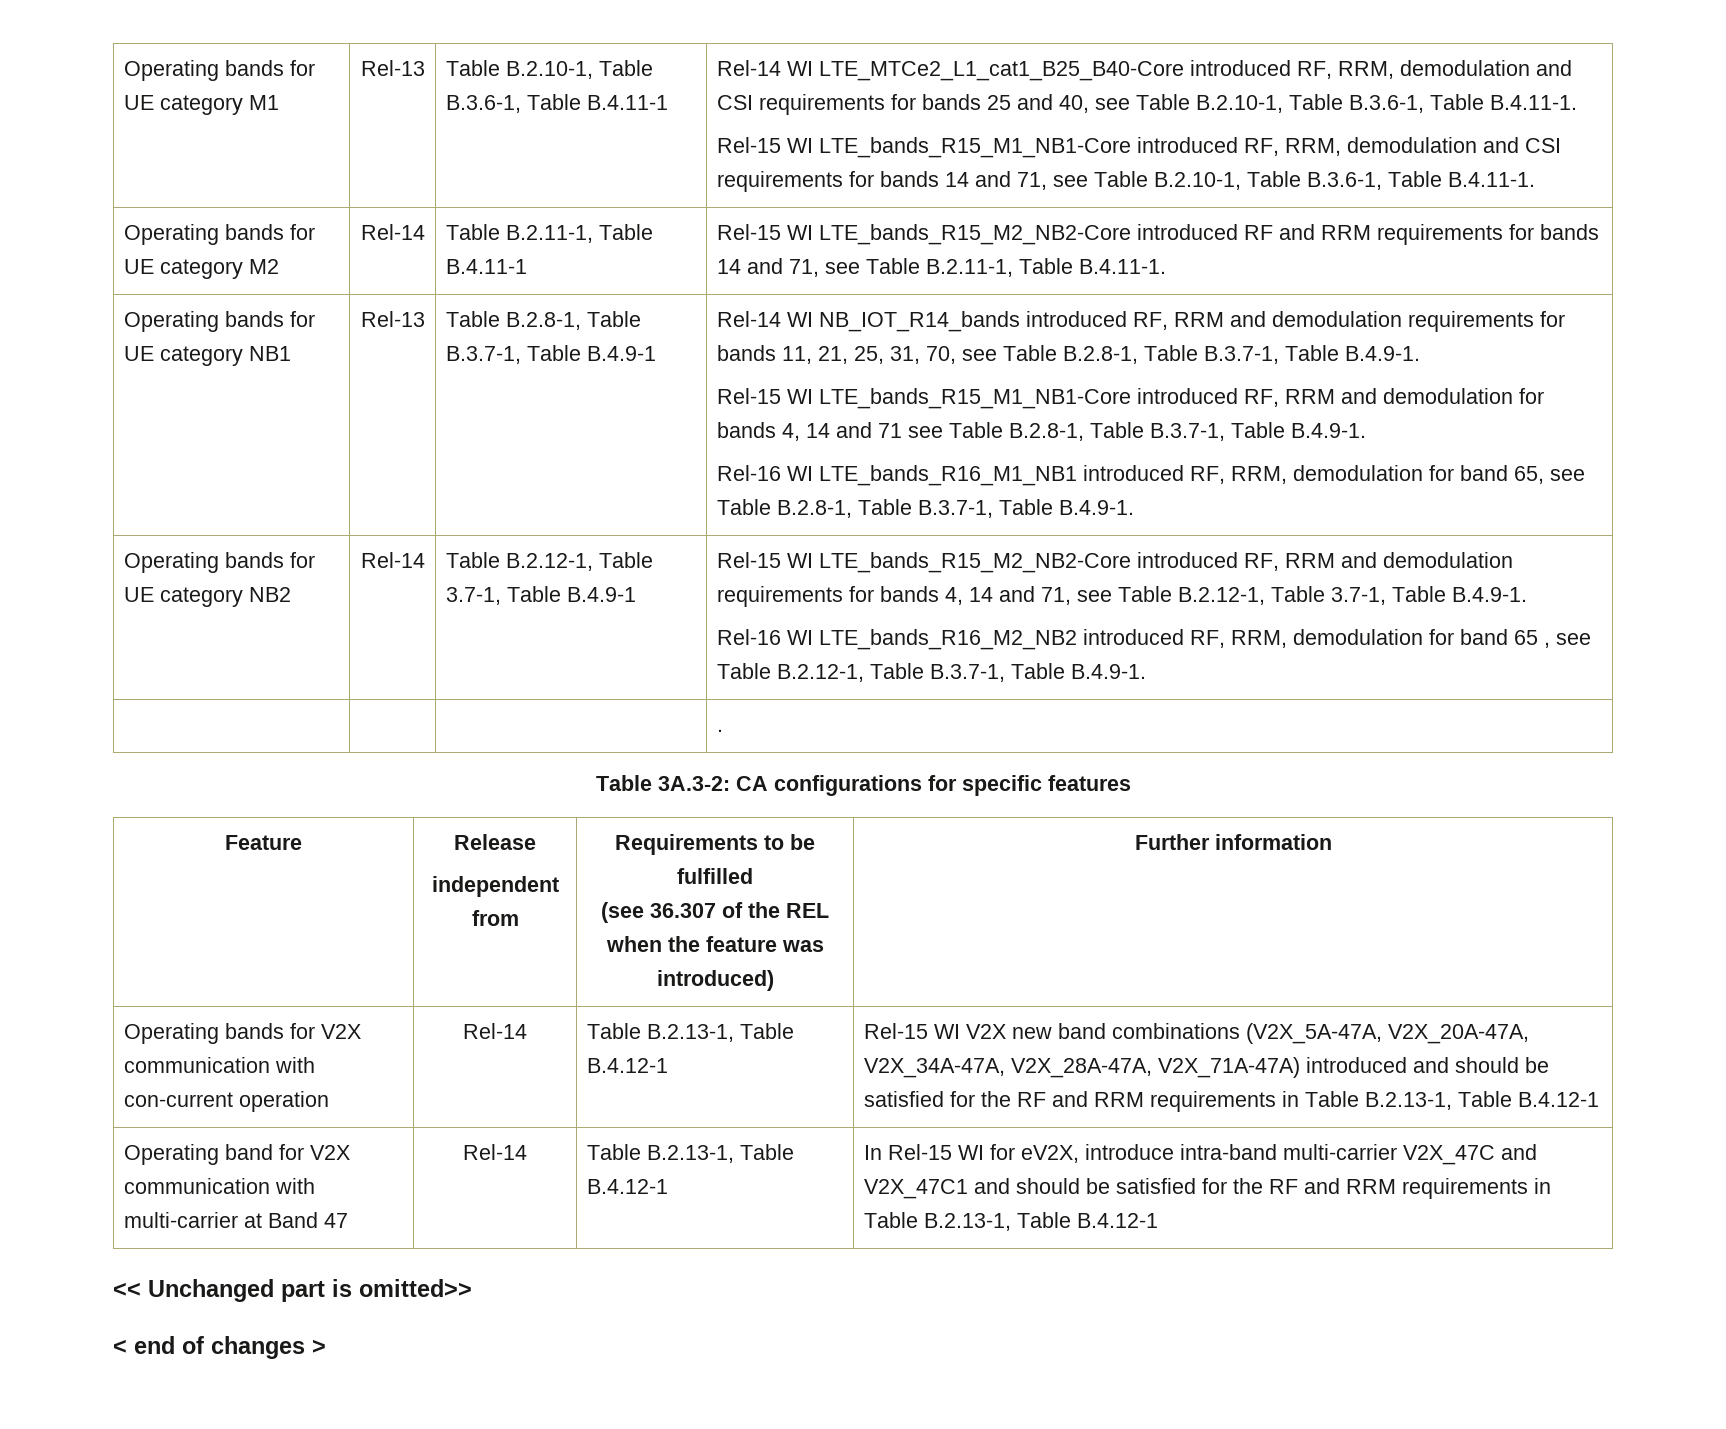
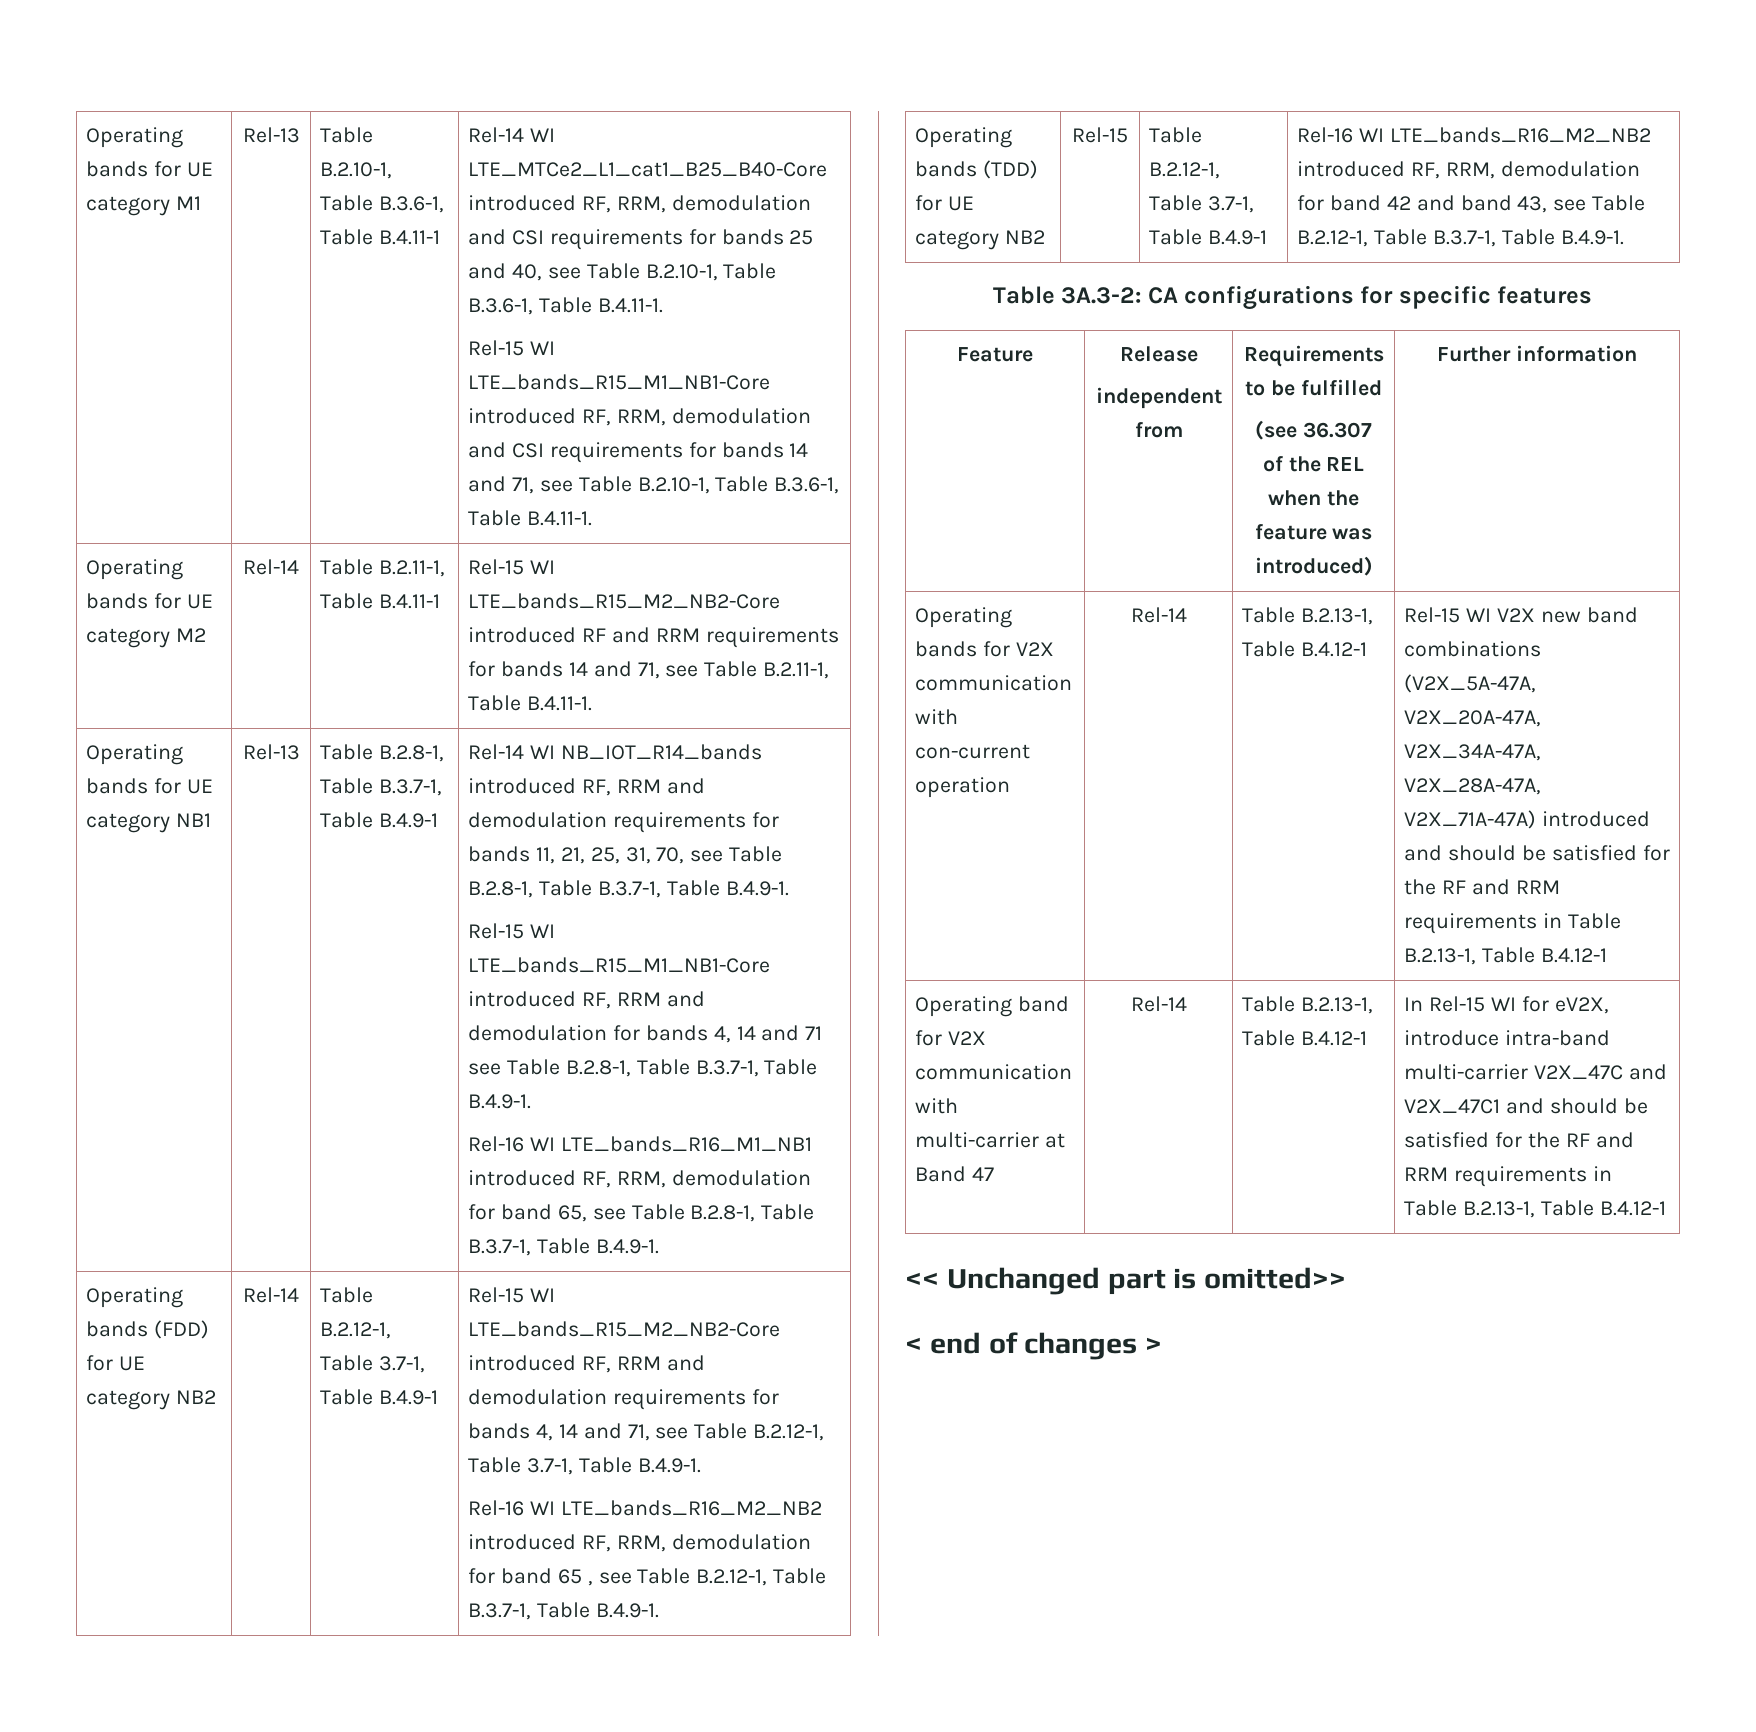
(284, 560) none -> [154,1320,210,1339] (FDD)
[716,729,723,732] | | | . -> [915,127,1013,148] [915,160,1039,179] [915,195,975,211] [915,230,1046,250] [1072,127,1128,143] [1149,127,1203,143] [1149,162,1221,179] [1149,195,1255,213] [1149,229,1268,245] [1297,127,1651,143] [1297,161,1640,179] [1297,195,1645,213] [1297,229,1624,247] Operating bands (TDD) for UE category NB2 | Rel-15 | Table B.2.12-1, Table 3.7-1, Table B.4.9-1 | Rel-16 WI LTE_bands_R16_M2_NB2 introduced RF, RRM, demodulation for band 42 and band 43, see Table B.2.12-1, Table B.3.7-1, Table B.4.9-1.

